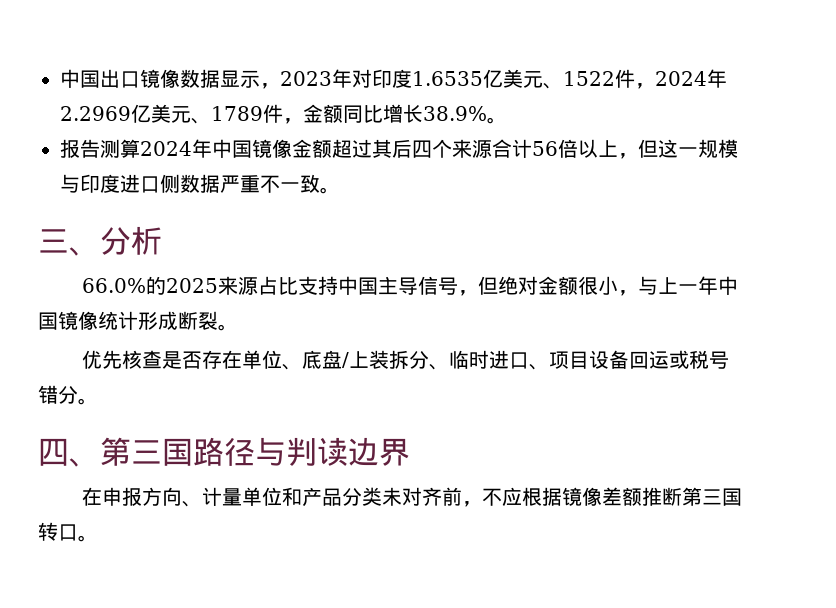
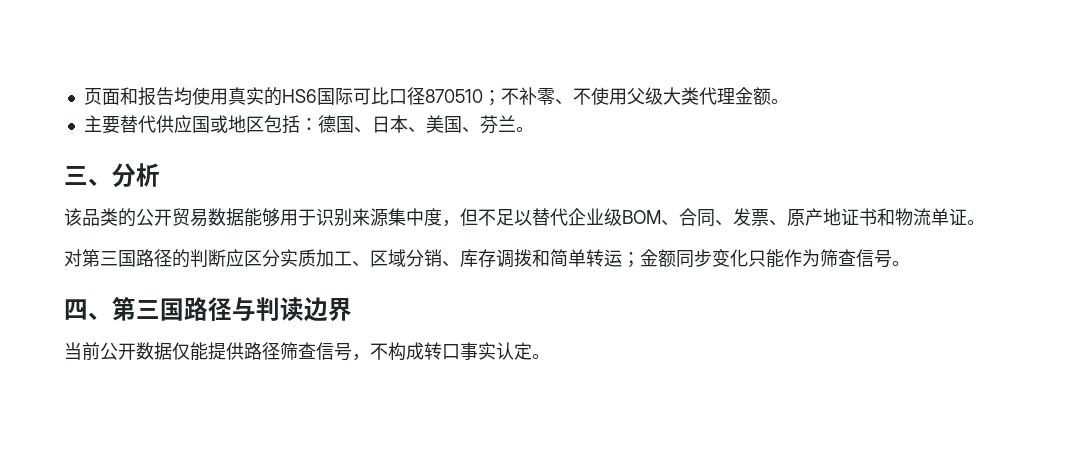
[60,69,727,89] [60,104,507,124] [60,139,738,159] [60,174,340,194] [38,226,162,256] [82,276,739,296] [38,311,238,331] [82,350,730,370] [38,385,78,404] 中国出口镜像数据显示，2023年对印度1.6535亿美元、1522件，2024年2.2969亿美元、1789件，金额同比增长38.9%。 // 报告测算2024年中国镜像金额超过其后四个来源合计56倍以上，但这一规模与印度进口侧数据严重不一致。 // 三、分析 // 66.0%的2025来源占比支持中国主导信号，但绝对金额很小，与上一年中国镜像统计形成断裂。 // 优先核查是否存在单位、底盘/上装拆分、临时进口、项目设备回运或税号错分 -> [83,87,789,106] [83,115,534,134] [64,163,160,187] [64,208,985,227] [64,249,892,268] 页面和报告均使用真实的HS6国际可比口径870510；不补零、不使用父级大类代理金额。 // 主要替代供应国或地区包括：德国、日本、美国、芬兰。 // 三、分析 // 该品类的公开贸易数据能够用于识别来源集中度，但不足以替代企业级BOM、合同、发票、原产地证书和物流单证。 // 对第三国路径的判断应区分实质加工、区域分销、库存调拨和简单转运；金额同步变化只能作为筛查信号
[82,487,743,507] [38,522,78,541] 在申报方向、计量单位和产品分类未对齐前，不应根据镜像差额推断第三国转口 -> [64,342,532,361] 当前公开数据仅能提供路径筛查信号，不构成转口事实认定

